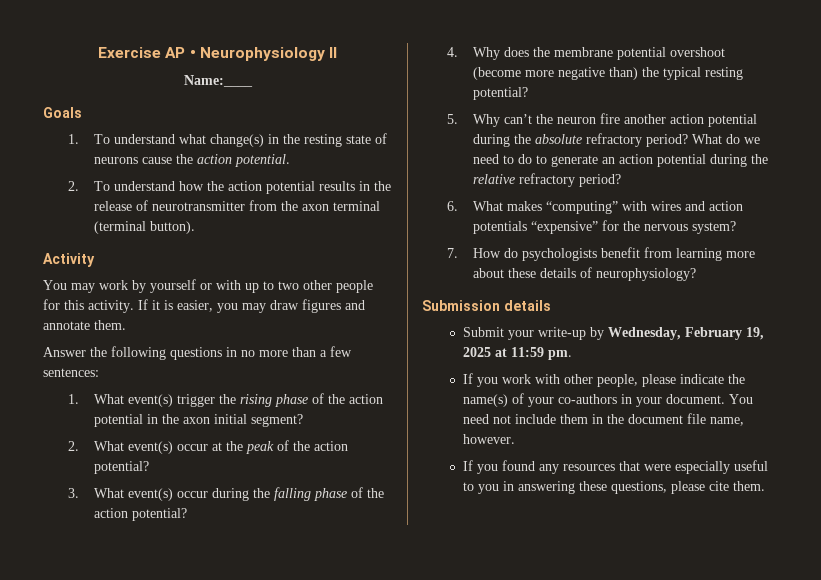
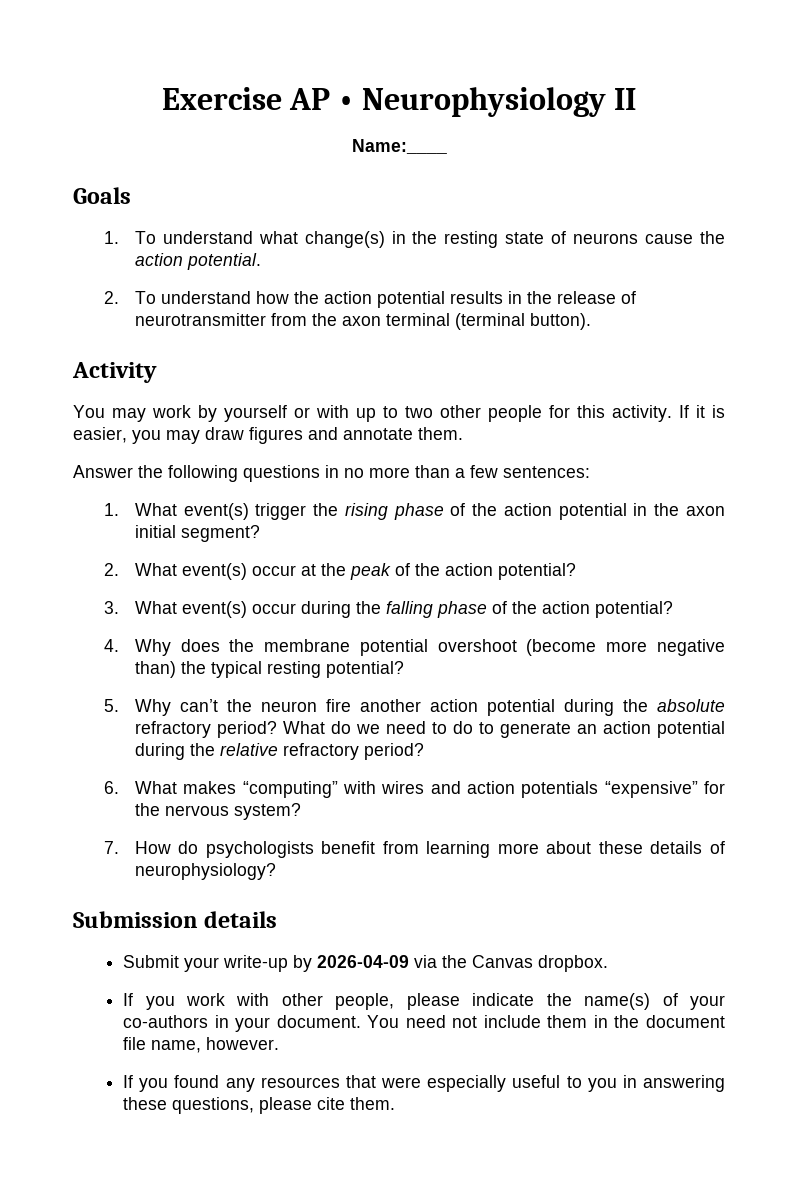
[607,327,764,340] [462,347,572,360] Wednesday, February 19, 2025 at 11:59 pm. -> [317,955,609,972] 2026-04-09 via the Canvas dropbox.

